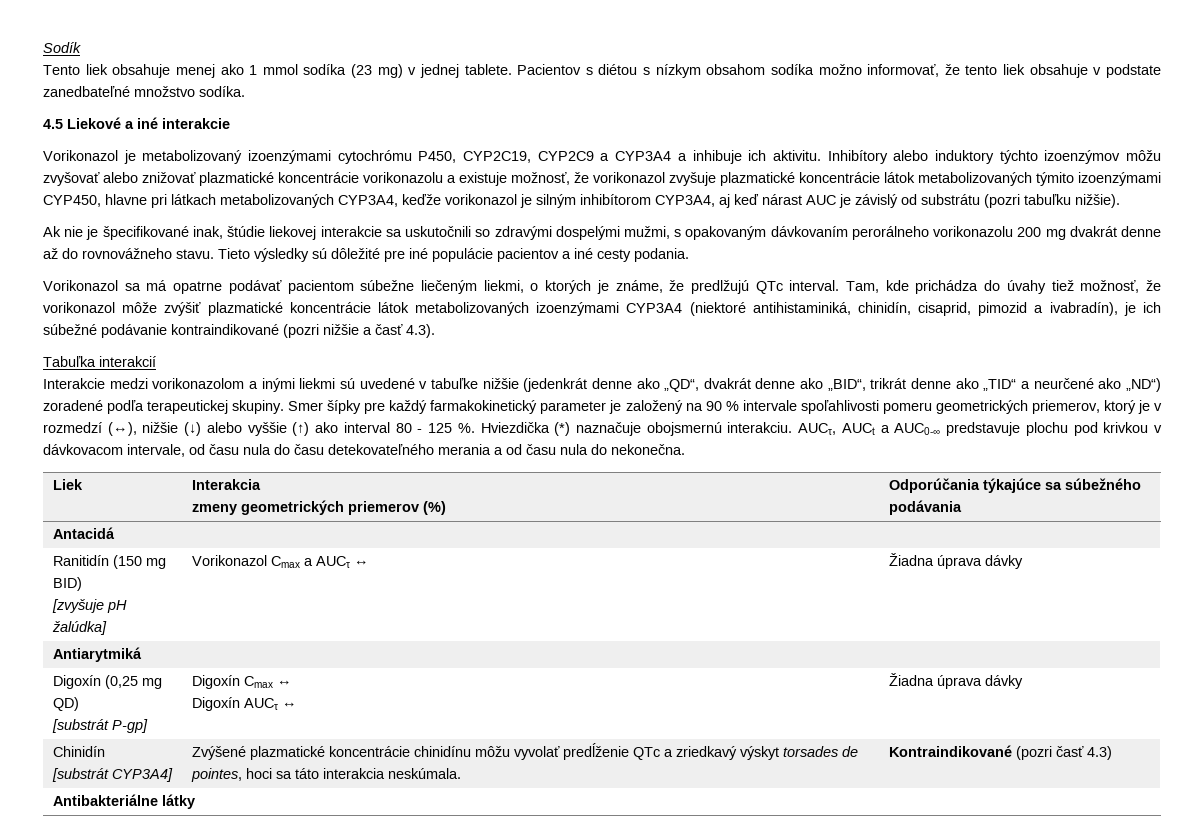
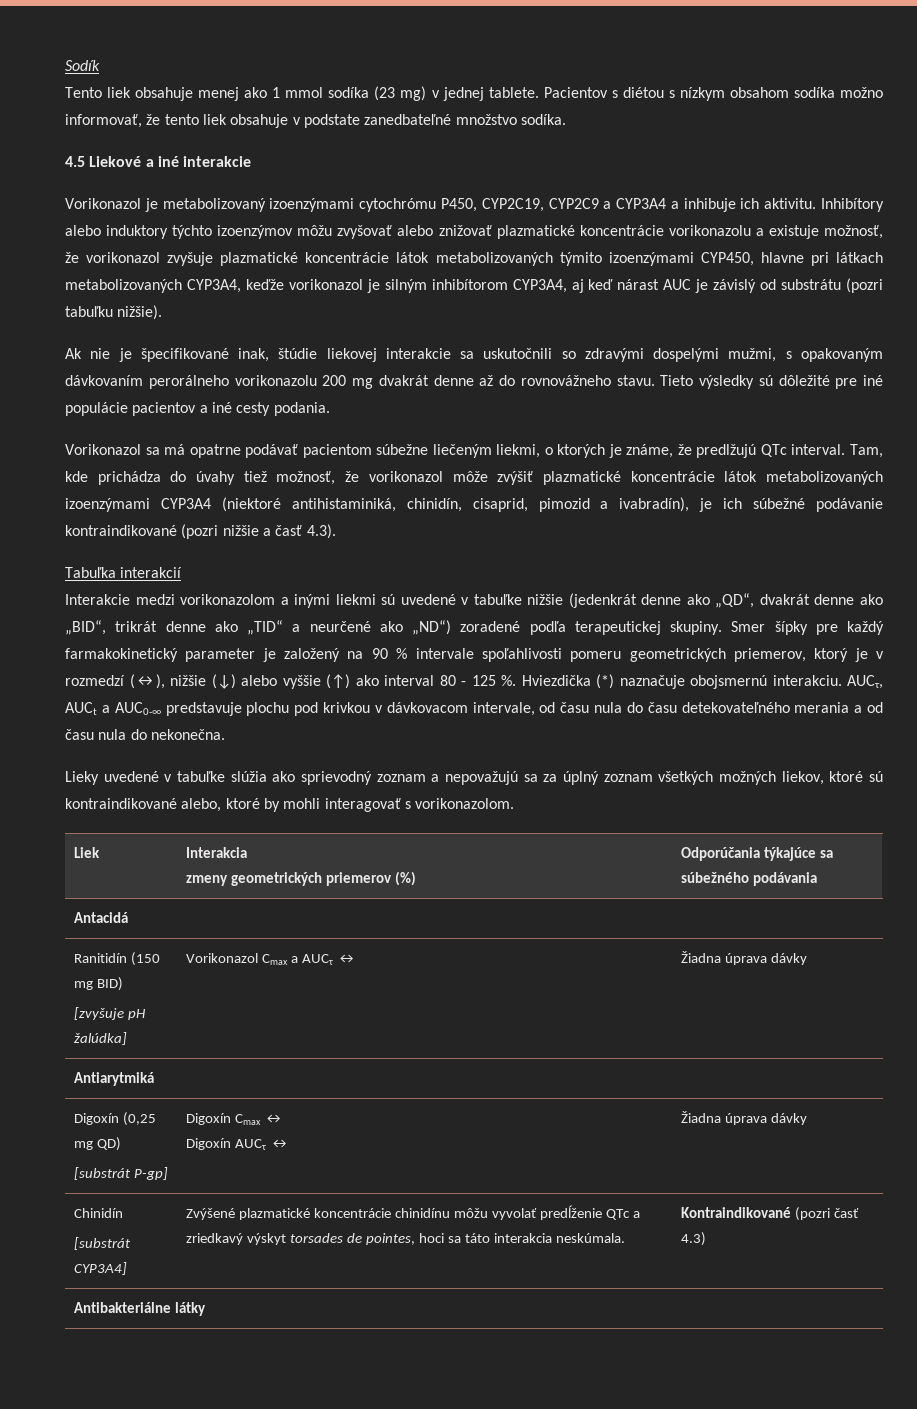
(685, 449) none -> [65,771,883,785] [65,798,515,812] // Lieky uvedené v tabuľke slúžia ako sprievodný zoznam a nepovažujú sa za úplný zoznam všetkých možných liekov, ktoré sú kontraindikované alebo, ktoré by mohli interagovať s vorikonazolom.

